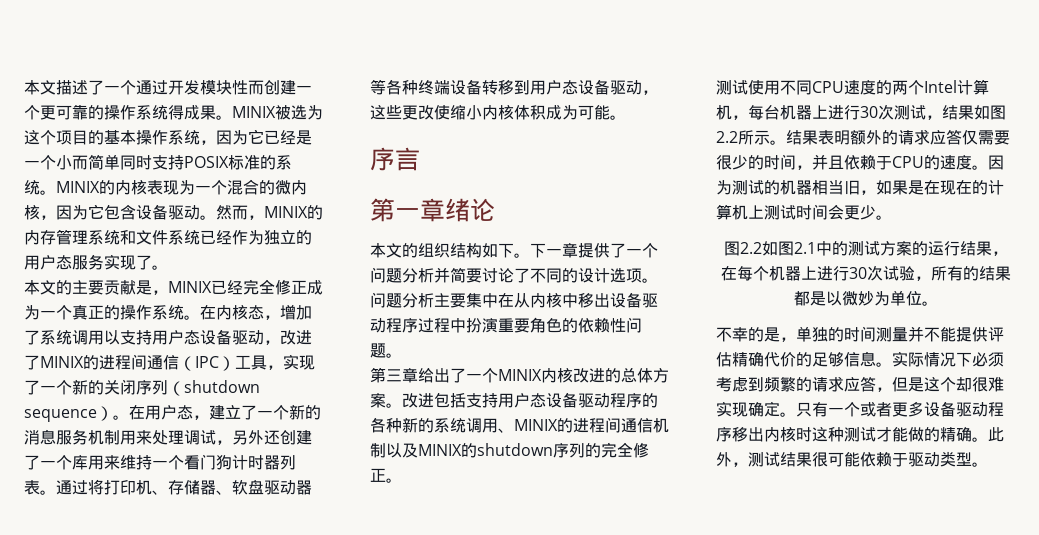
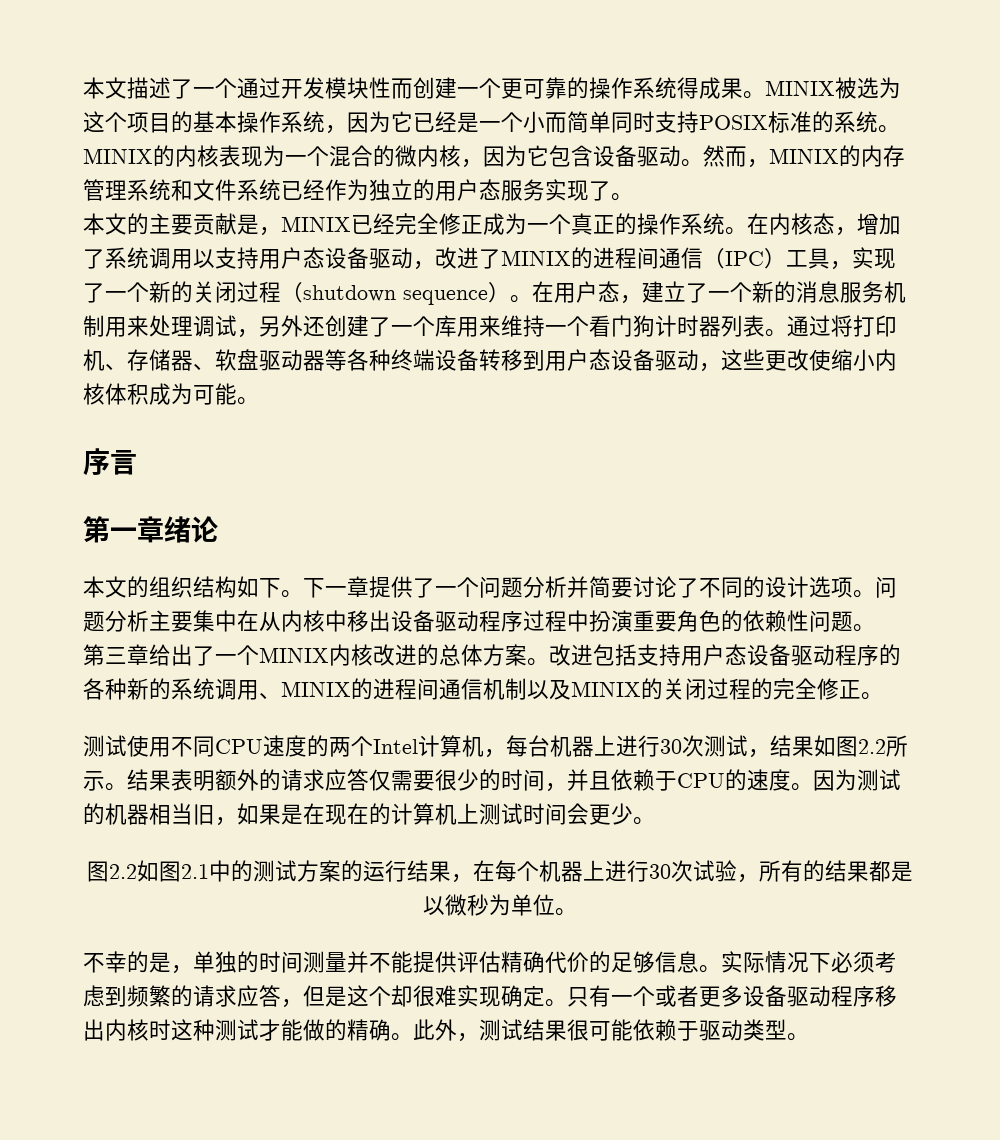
[136,380,168,395] 序列 -> [237,281,281,303] 过程
[477,443,585,458] shutdown序列 -> [663,678,751,700] 关闭过程
[857,291,874,306] 妙 -> [467,894,489,916] 秒

